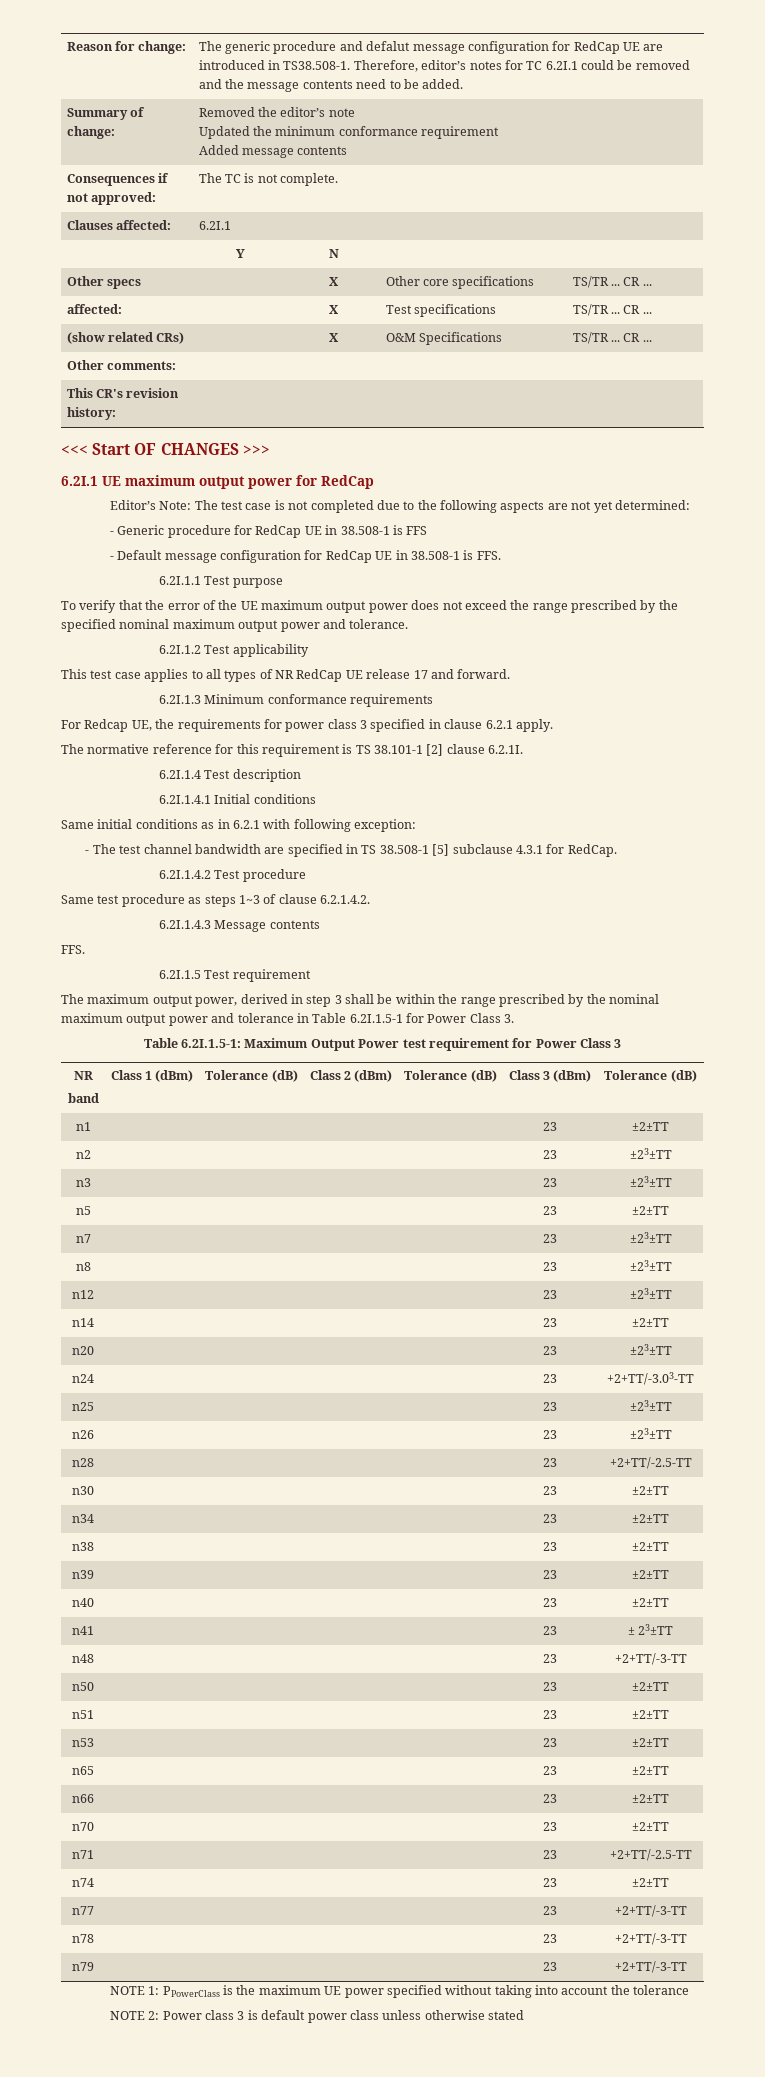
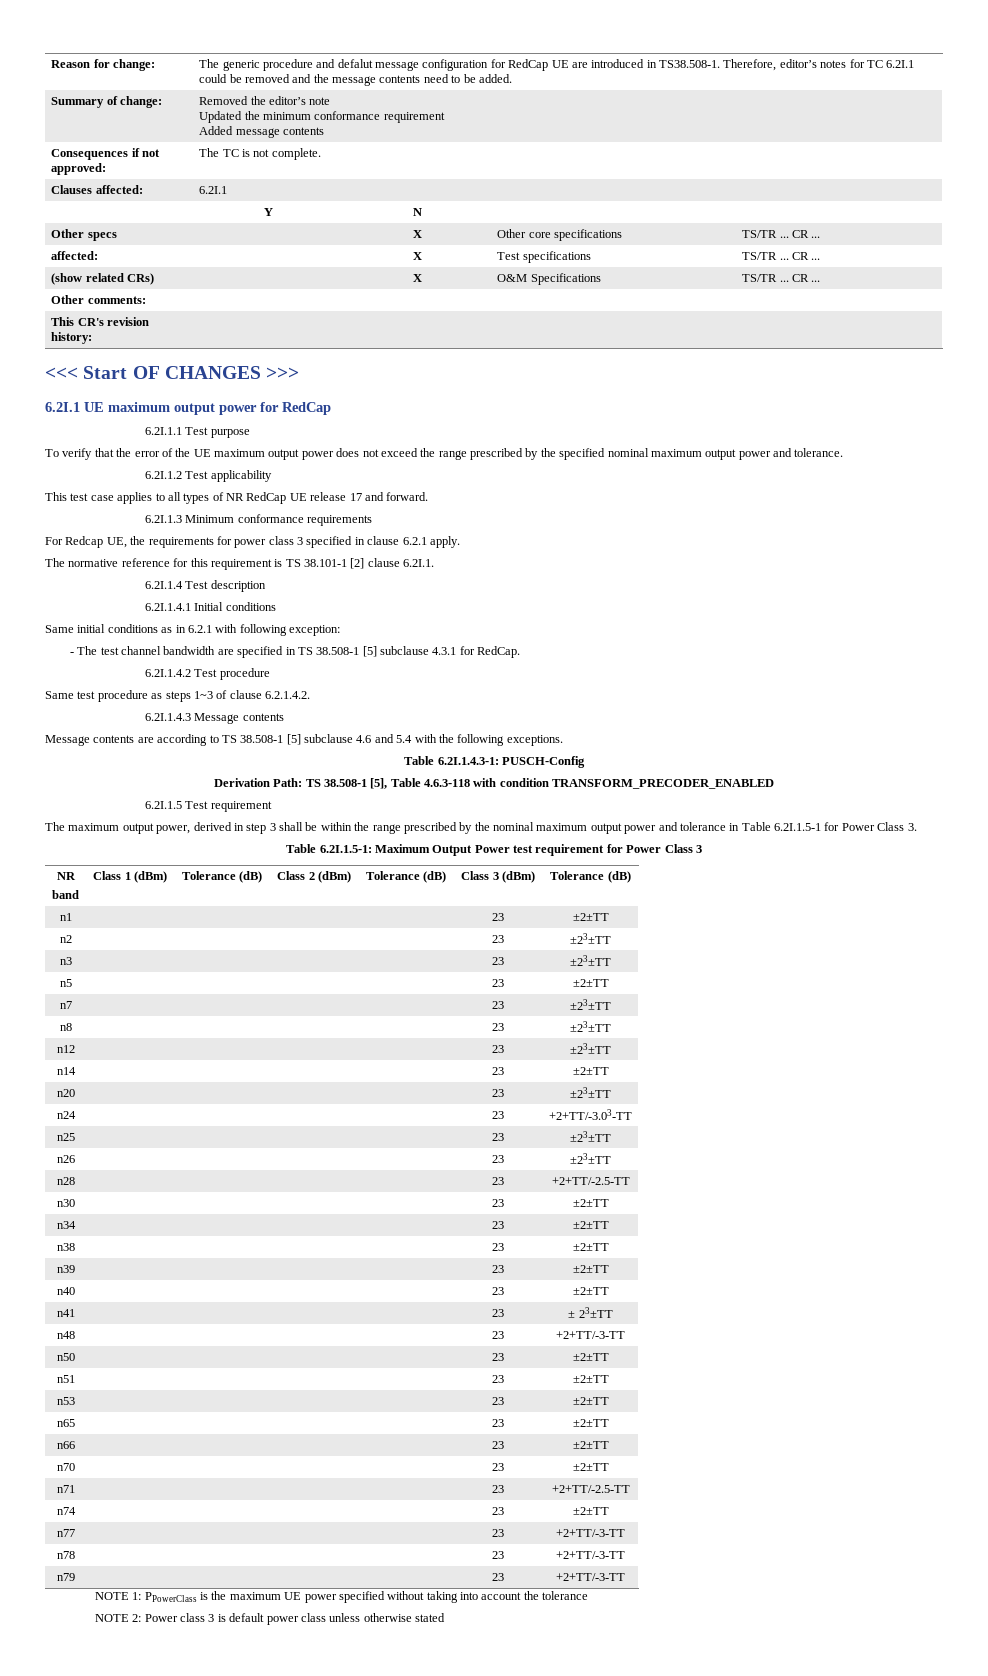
[109,500,690,513] [109,525,428,538] [109,550,501,563] // Editor’s Note: The test case is not completed due to the following aspects are not yet determined: // - Generic procedure for RedCap UE in 38.508-1 is FFS // - Default message configuration for RedCap UE in 38.508-1 is FFS. -> (331, 408) none
[488,745,524,754] 6.2.1I. -> [403,559,435,567] 6.2I.1.
[61,945,85,954] FFS. -> [45,734,563,746] [404,756,585,768] [213,778,775,789] Message contents are according to TS 38.508-1 [5] subclause 4.6 and 5.4 with the following exceptions. // Table 6.2I.1.4.3-1: PUSCH-Config // Derivation Path: TS 38.508-1 [5], Table 4.6.3-118 with condition TRANSFORM_PRECODER_ENABLED

